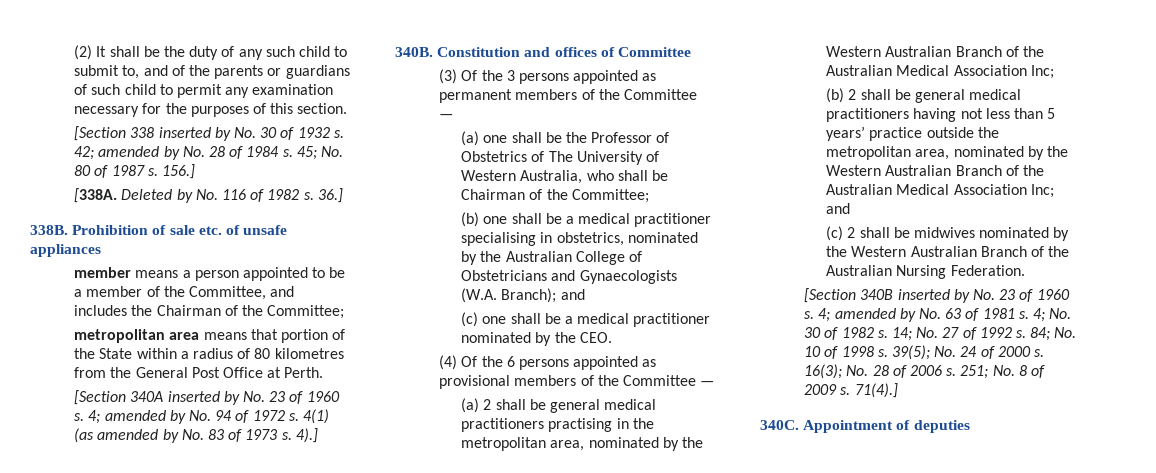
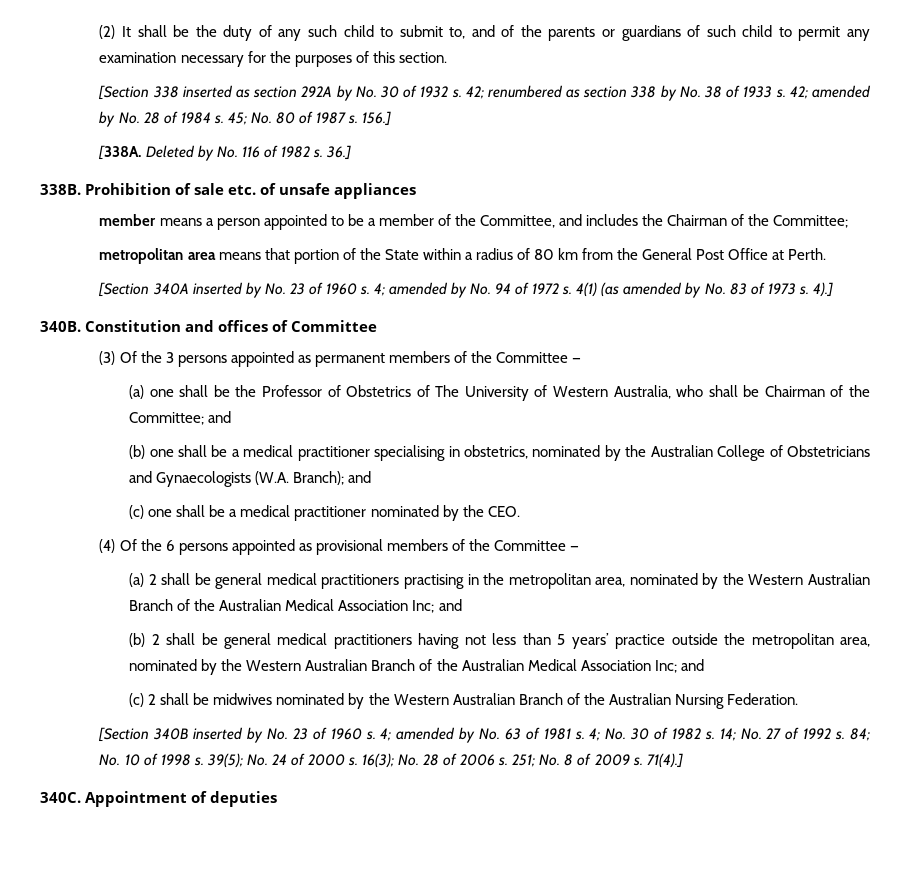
(211, 132) none -> [236,86,333,98] as section 292A
(95, 153) none -> [487,85,808,101] renumbered as section 338 by No. 38 of 1933 s. 42;
[274,348,344,359] kilometres -> [558,248,579,260] km
(649, 196) none -> [208,411,232,423] and
(1054, 72) none -> [438,599,462,611] and

